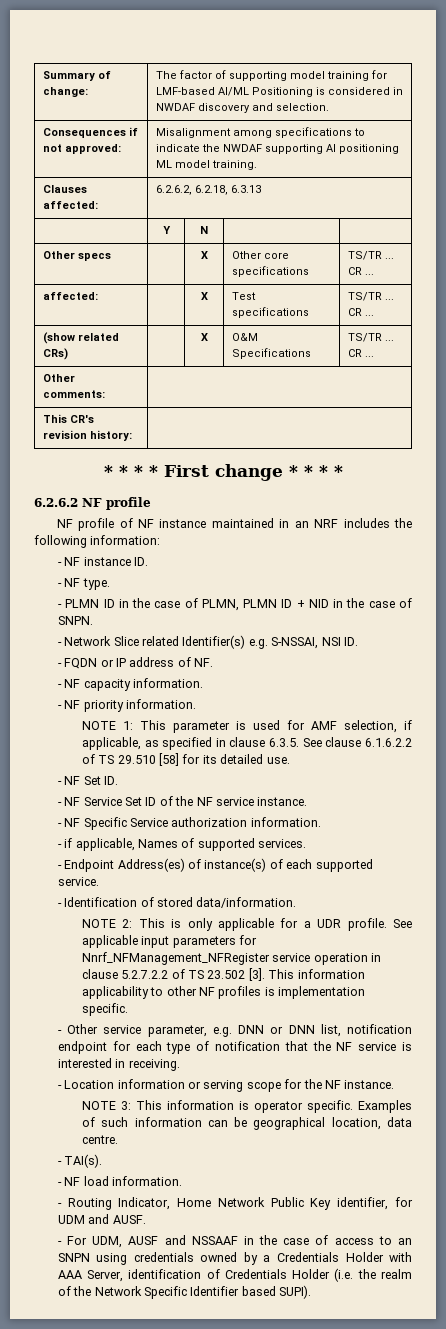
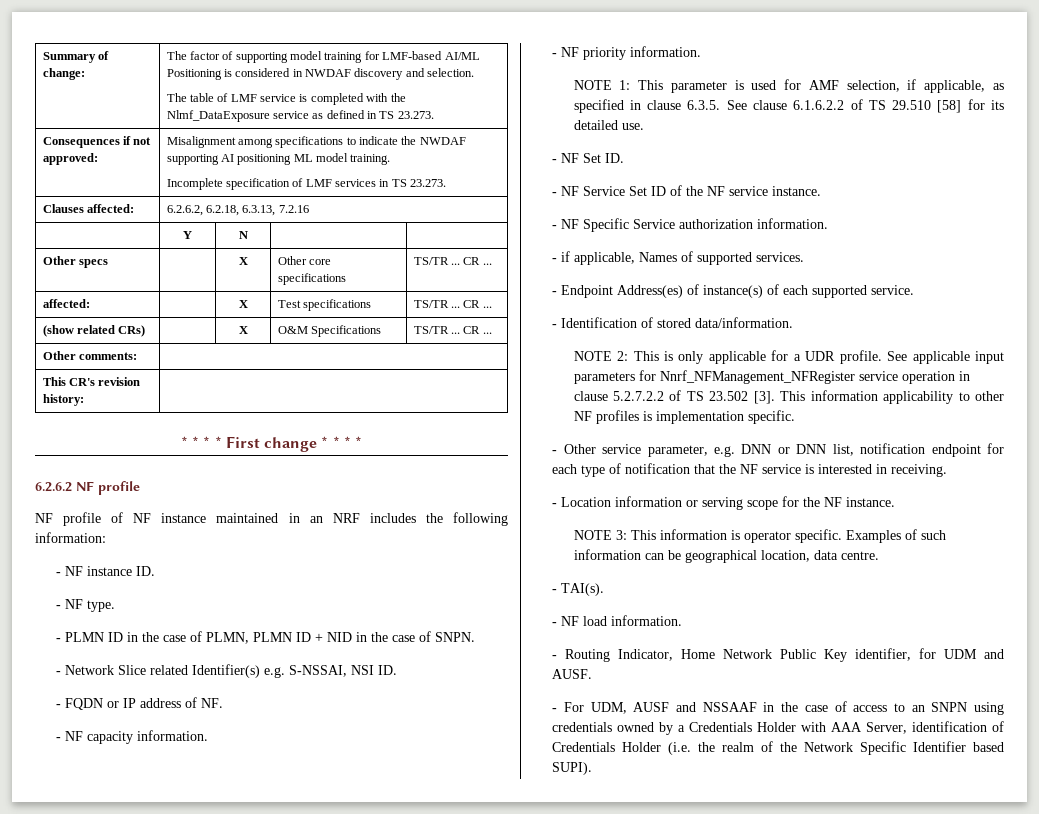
(329, 107) none -> [166,93,406,105] [166,110,434,122] // The table of LMF service is completed with the Nlmf_DataExposure service as defined in TS 23.273.
(257, 165) none -> [166,178,447,190] // Incomplete specification of LMF services in TS 23.273.
[230,185,261,193] 6.3.13 -> [242,205,309,216] 6.3.13, 7.2.16

